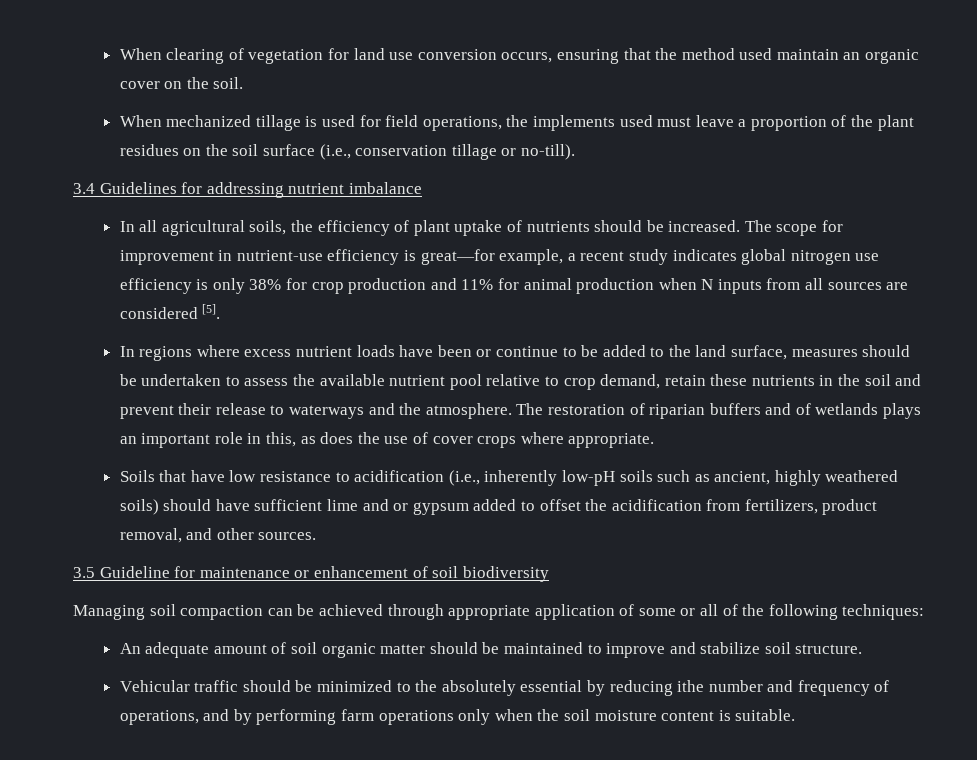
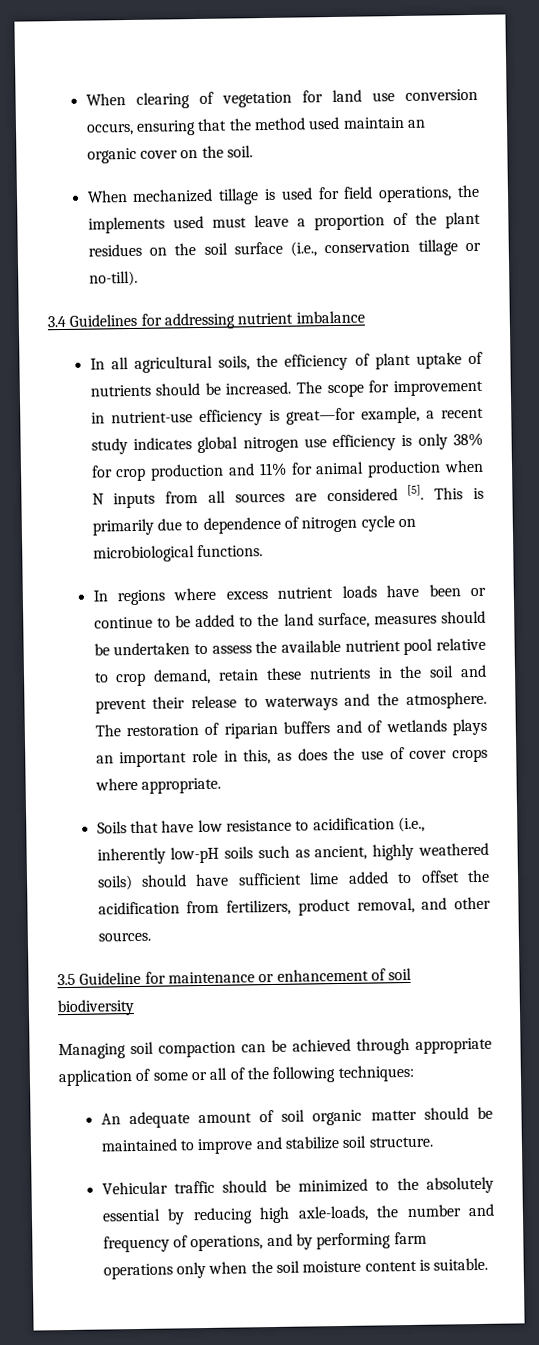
(221, 311) none -> [434,487,484,500] [91,515,416,536] [92,544,263,563] This is primarily due to dependence of nitrogen cycle on microbiological functions.
[362,499,469,515] and or gypsum -> (340, 878) none
[677,680,705,692] ithe -> [259,1205,399,1224] high axle-loads, the

